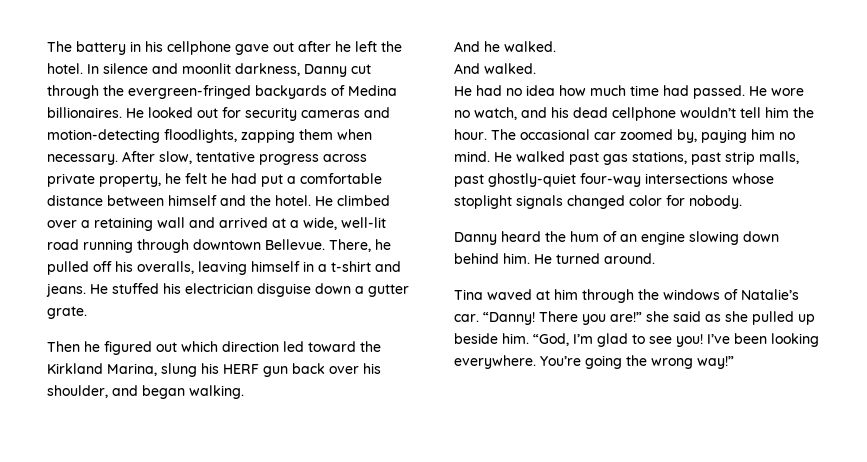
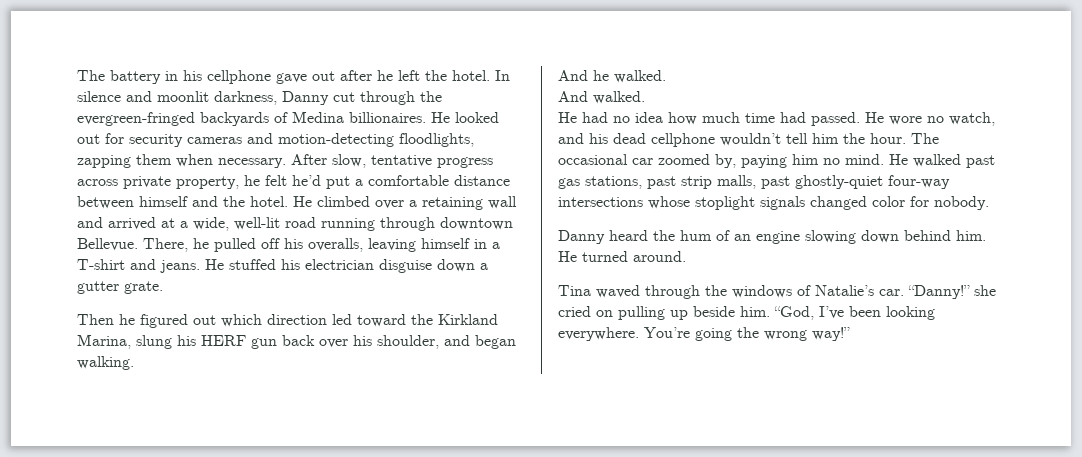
[211,173,257,184] he had -> [292,175,321,186] he’d
[331,261,371,272] t-shirt -> [77,259,125,270] T-shirt
[536,289,578,300] at him -> (640, 291) none
[483,311,815,325] [454,333,703,347] “Danny! There you are!” she said as she pulled up beside him. “God, I’m glad to see you! -> [908,285,996,299] [558,306,814,320] “Danny!” she cried on pulling up beside him. “God,

